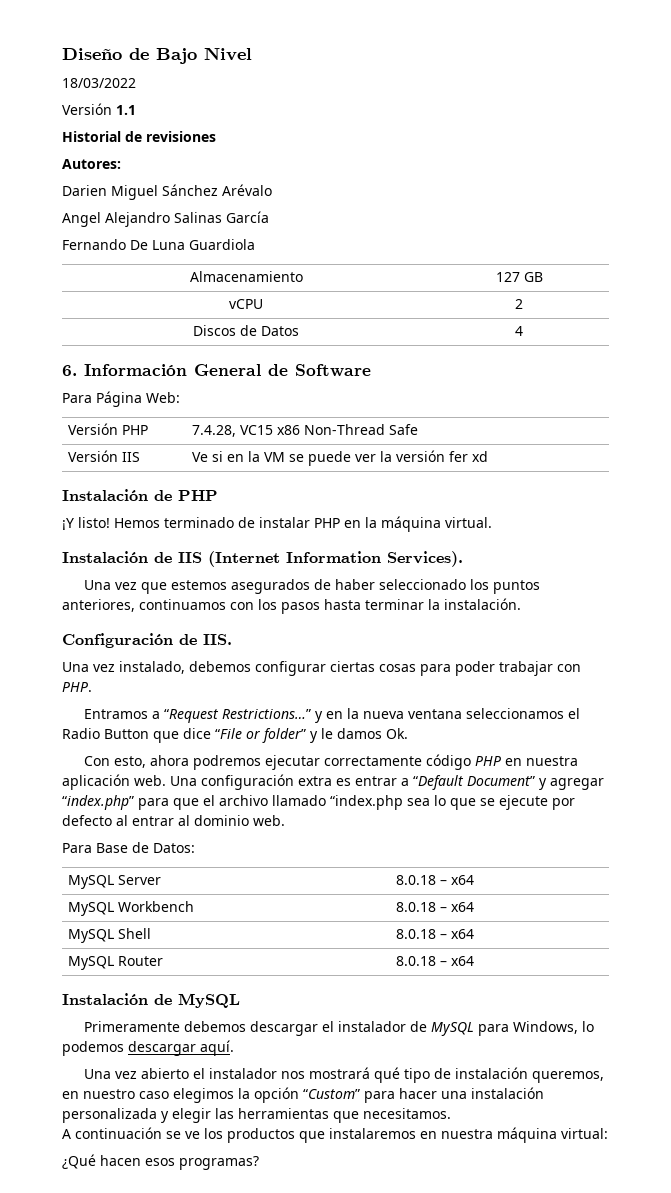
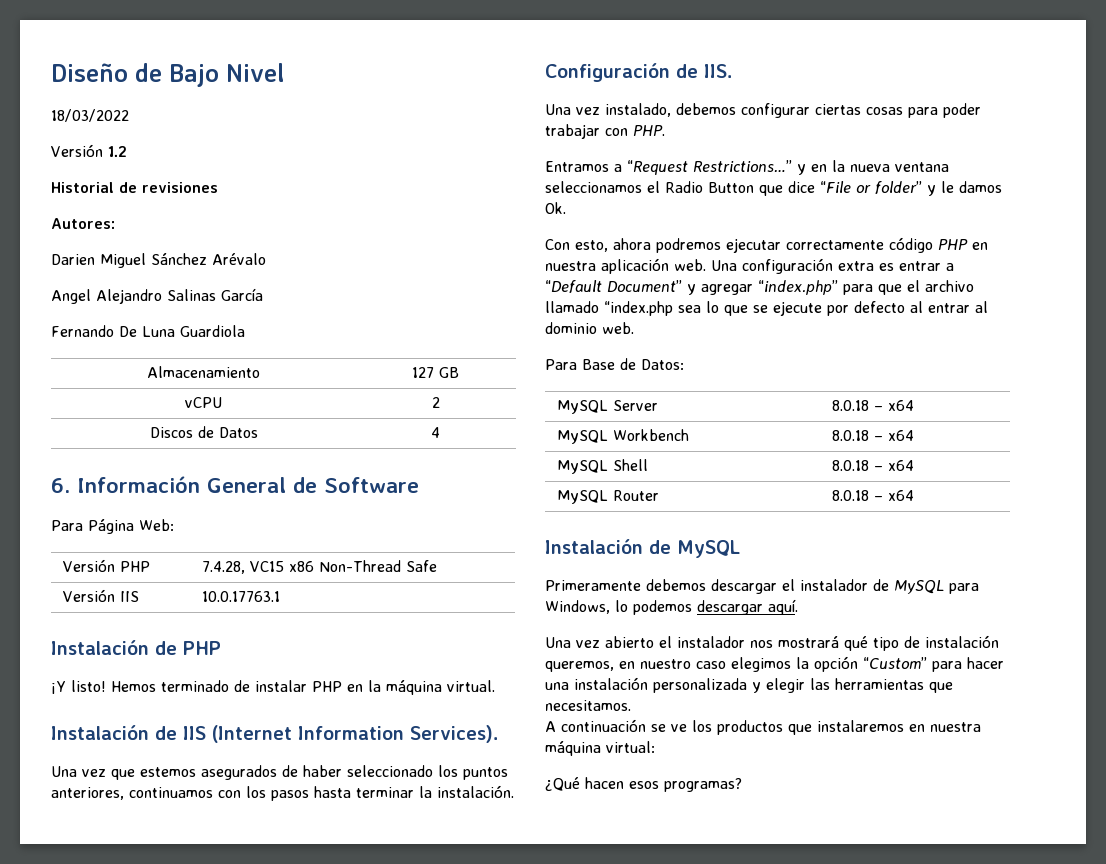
[116,105,136,115] 1.1 -> [108,146,127,157] 1.2
[192,450,489,466] Ve si en la VM se puede ver la versión fer xd -> [201,591,280,602] 10.0.17763.1

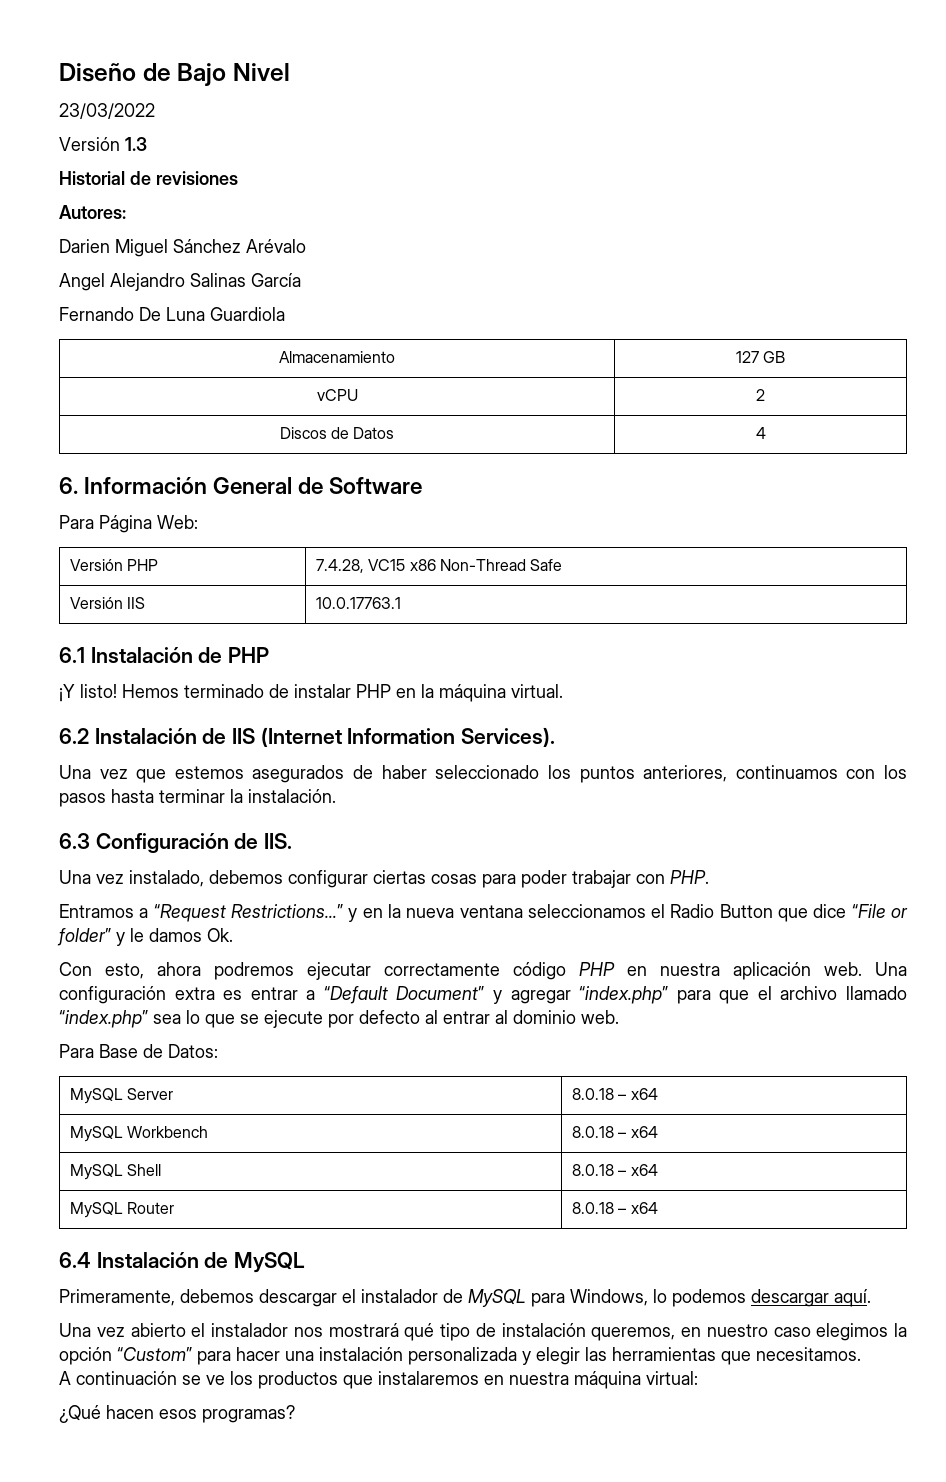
[51,109,129,122] [51,144,127,157] 18/03/2022 // Versión 1.2 -> [59,103,155,119] [59,137,147,151] 23/03/2022 // Versión 1.3
(280, 596) none -> [59,647,85,663] 6.1
(495, 686) none -> [59,728,89,744] 6.2
(514, 791) none -> [59,833,90,849] 6.3
[604,301,673,316] “index.php -> [59,1010,148,1028] “index.php”
(914, 495) none -> [59,1252,91,1268] 6.4
[545,580,641,591] Primeramente -> [59,1289,175,1306] Primeramente,

